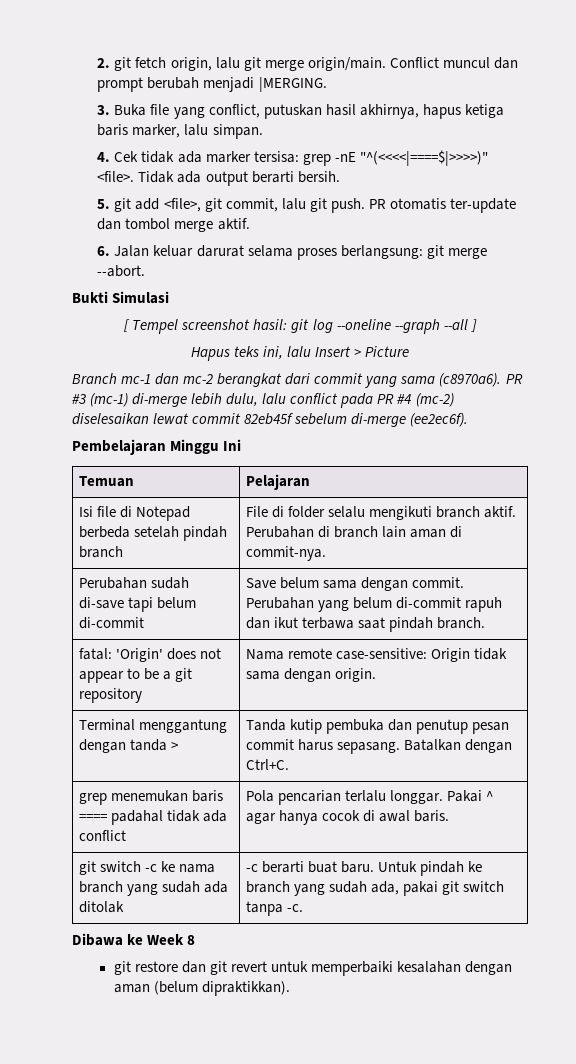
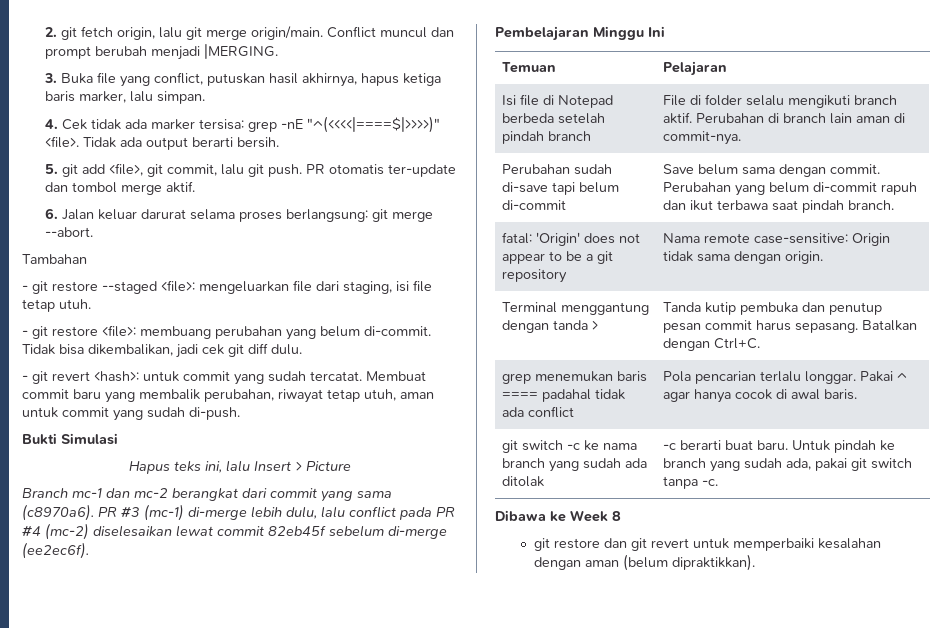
[72,291,170,304] [124,319,477,334] Bukti Simulasi // [ Tempel screenshot hasil: git log --oneline --graph --all ] -> [22,254,87,264] [22,280,432,294] [22,299,91,312] [22,325,431,340] [22,343,302,358] [22,371,426,385] [22,389,434,403] [22,407,240,421] [22,433,118,445] Tambahan // - git restore --staged <file>: mengeluarkan file dari staging, isi file tetap utuh. // - git restore <file>: membuang perubahan yang belum di-commit. Tidak bisa dikembalikan, jadi cek git diff dulu. // - git revert <hash>: untuk commit yang sudah tercatat. Membuat commit baru yang membalik perubahan, riwayat tetap utuh, aman untuk commit yang sudah di-push. // Bukti Simulasi

